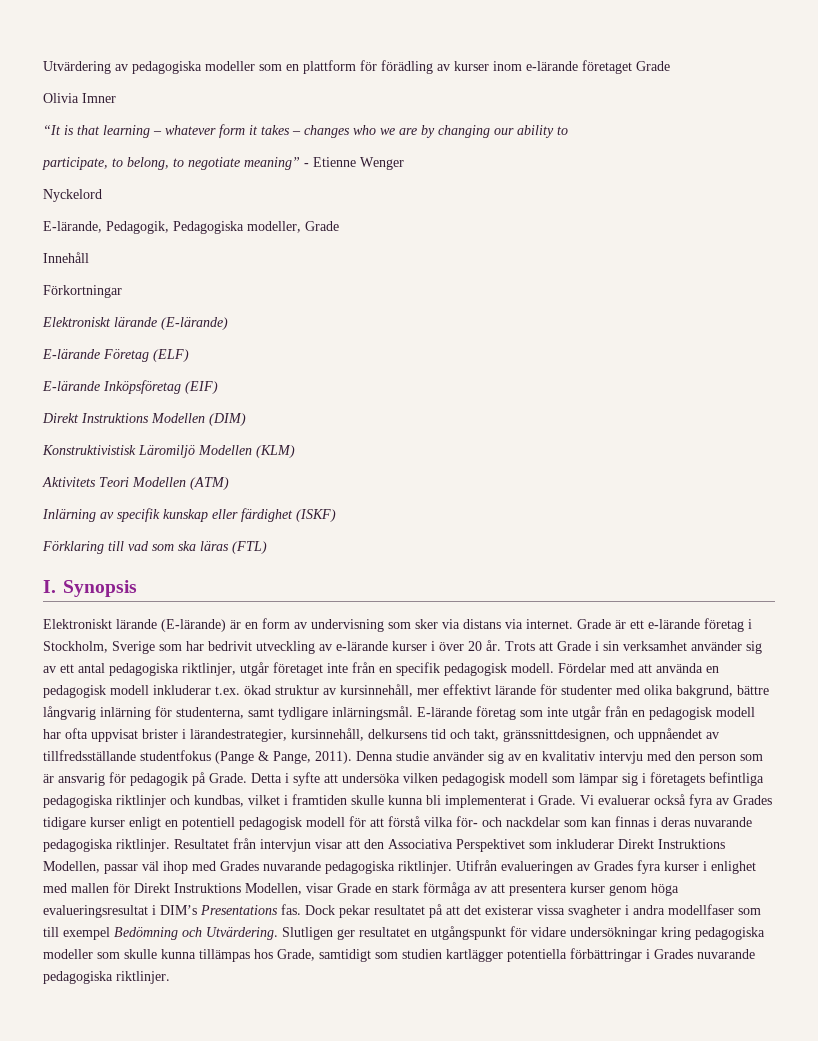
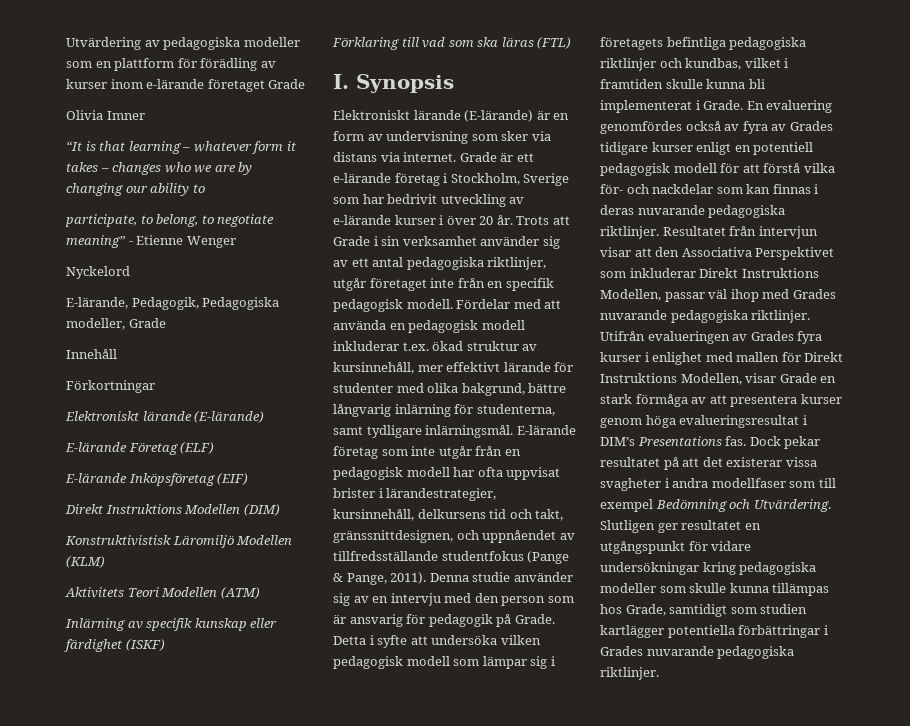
[542,751,595,761] kvalitativ -> (389, 599) none
[580,794,686,805] Vi evaluerar också -> [746,100,833,113] [600,121,740,134] En evaluering genomfördes också av

